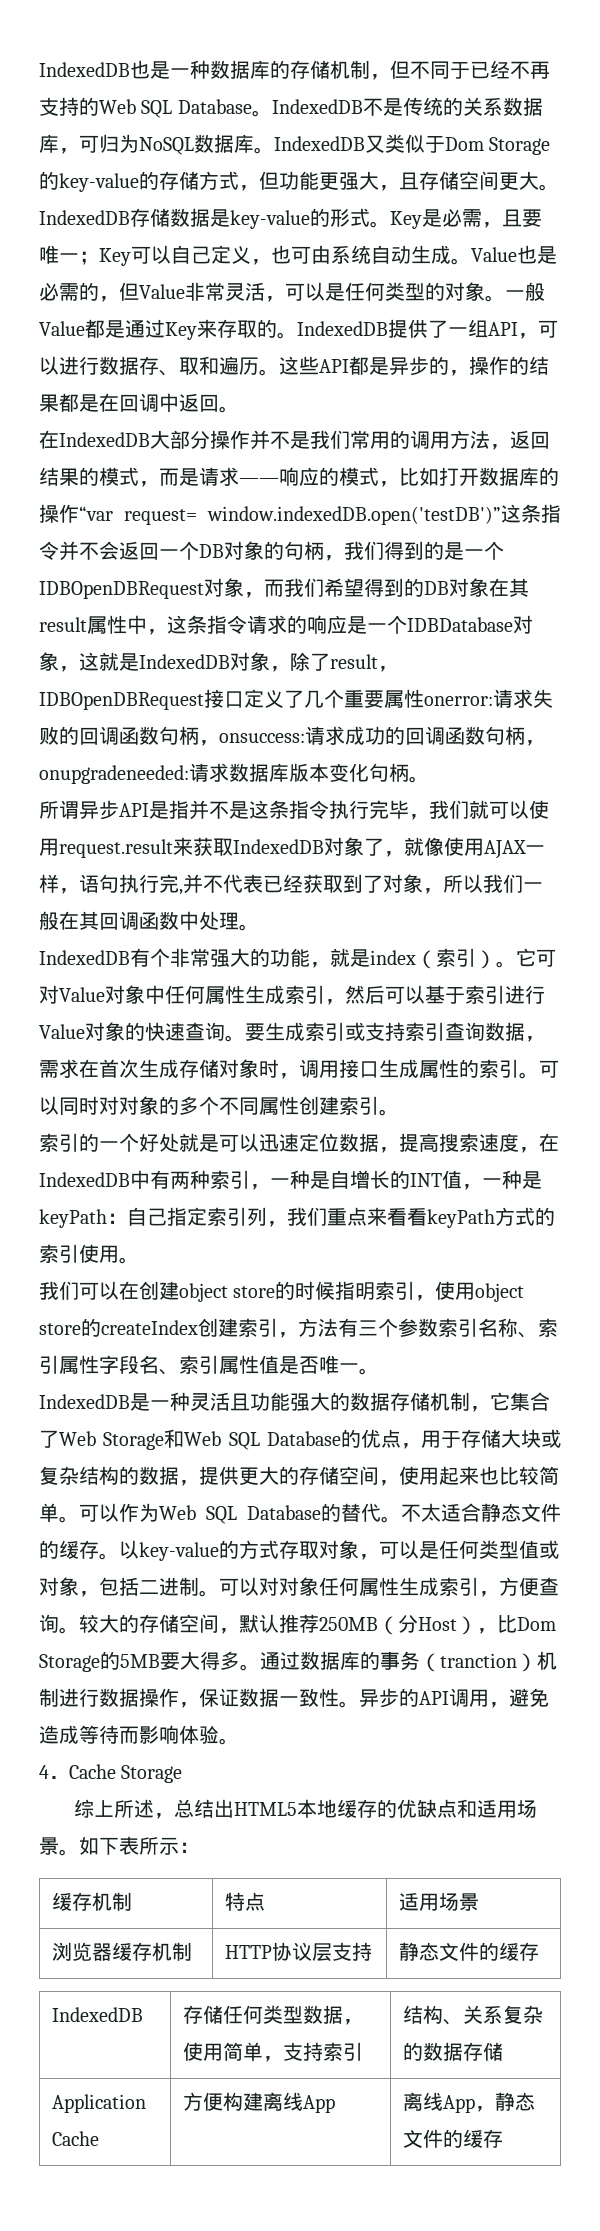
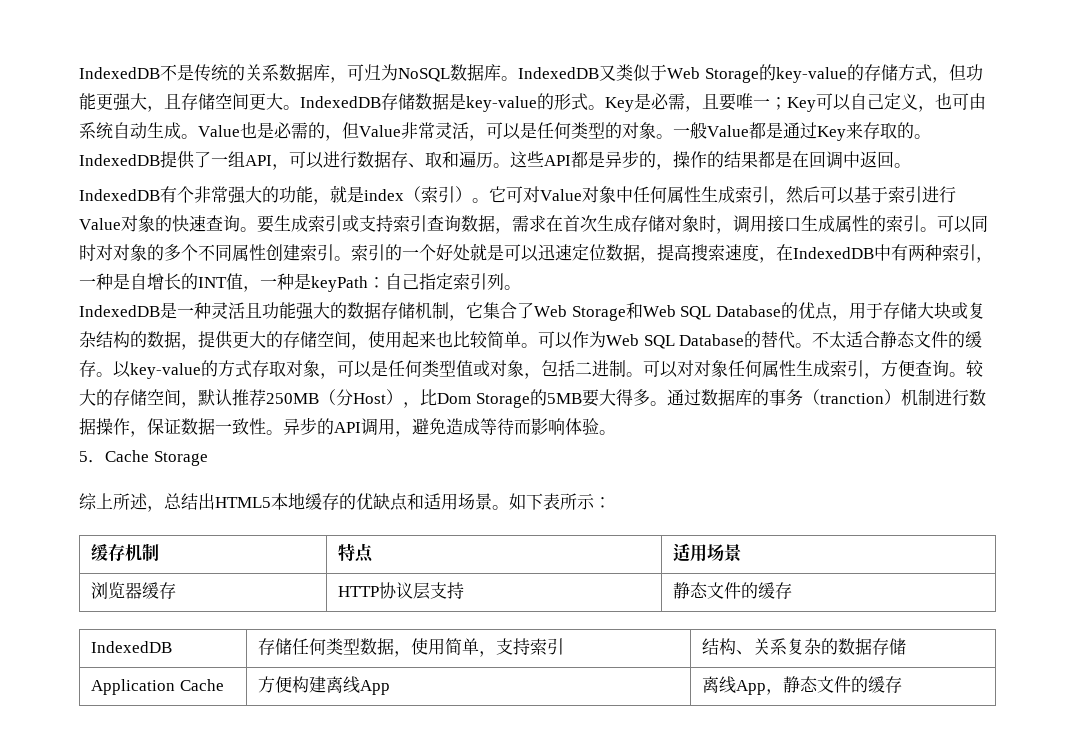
[39,60,550,80] [39,97,363,118] IndexedDB也是一种数据库的存储机制，但不同于已经不再支持的Web SQL Database。IndexedDB -> [79,67,160,79] IndexedDB
[445,137,484,151] Dom -> [667,67,700,79] Web
[39,430,550,450] [39,467,559,487] [39,504,561,525] [39,541,504,561] [39,578,529,599] [39,615,533,635] [39,652,398,672] [39,689,553,710] [39,726,545,746] [39,763,429,784] [39,800,549,820] [39,837,545,859] [39,874,543,895] [39,911,259,931] // 在IndexedDB大部分操作并不是我们常用的调用方法，返回结果的模式，而是请求——响应的模式，比如打开数据库的操作“var request= window.indexedDB.open('testDB')”这条指令并不会返回一个DB对象的句柄，我们得到的是一个IDBOpenDBRequest对象，而我们希望得到的DB对象在其result属性中，这条指令请求的响应是一个IDBDatabase对象，这就是IndexedDB对象，除了result，IDBOpenDBRequest接口定义了几个重要属性onerror:请求失败的回调函数句柄，onsuccess:请求成功的回调函数句柄，onupgradeneeded:请求数据库版本变化句柄。 // 所谓异步API是指并不是这条指令执行完毕，我们就可以使用request.result来获取IndexedDB对象了，就像使用AJAX一样，语句执行完,并不代表已经获取到了对象，所以我们一般在其回调函数中处理。 -> (911, 165) none
(399, 1112) // -> (351, 258) none
[267,1207,555,1228] [39,1244,139,1264] [39,1281,525,1302] [39,1318,558,1338] [39,1355,359,1375] ，我们重点来看看keyPath方式的索引使用。 // 我们可以在创建object store的时候指明索引，使用object store的createIndex创建索引，方法有三个参数索引名称、索引属性字段名、索引属性值是否唯一 -> (504, 281) none
[39,1765,49,1779] 4 -> [79,451,88,462] 5
[151,1942,192,1961] 机制 -> (176, 590) none

